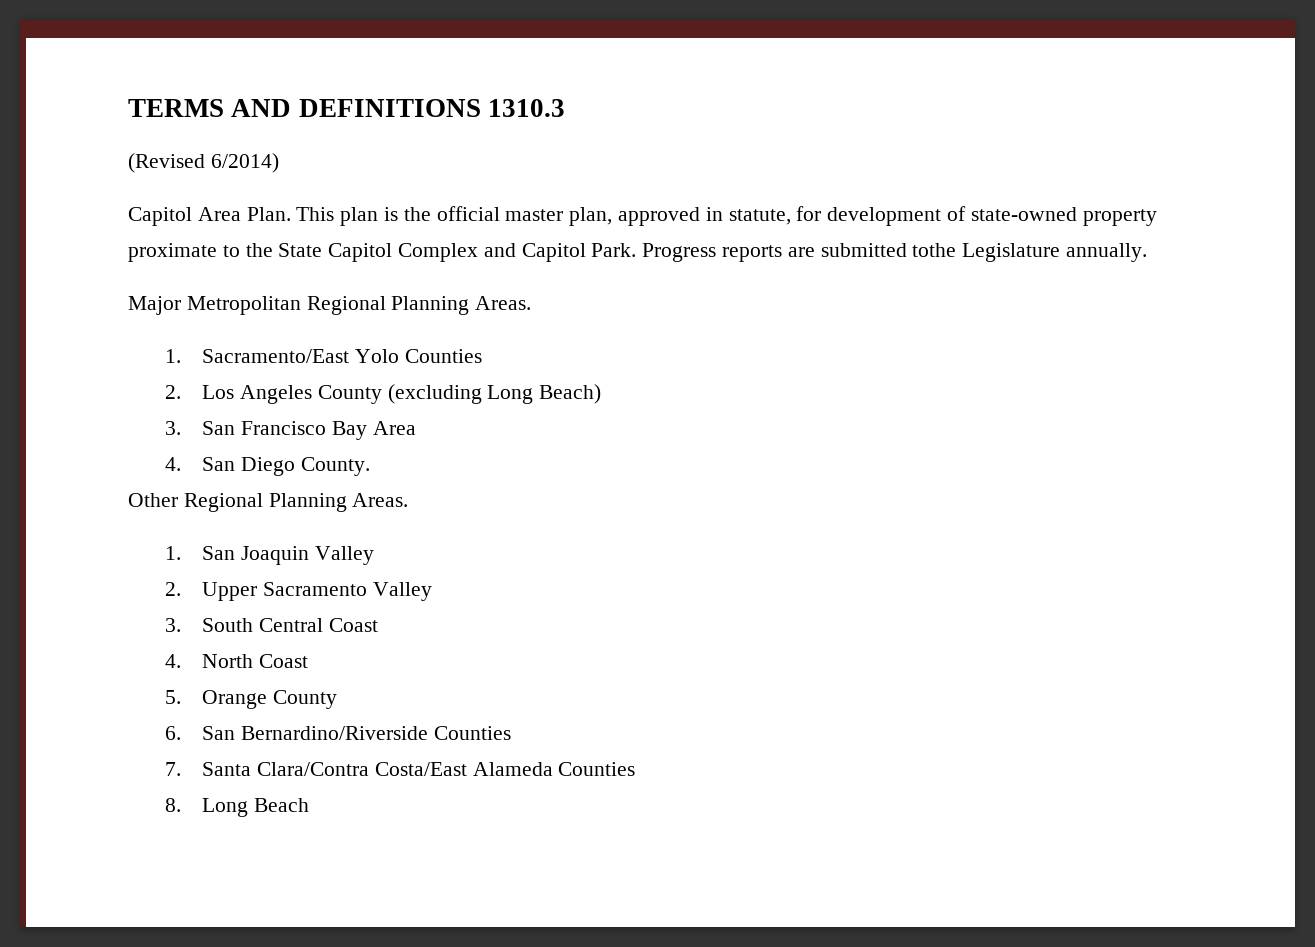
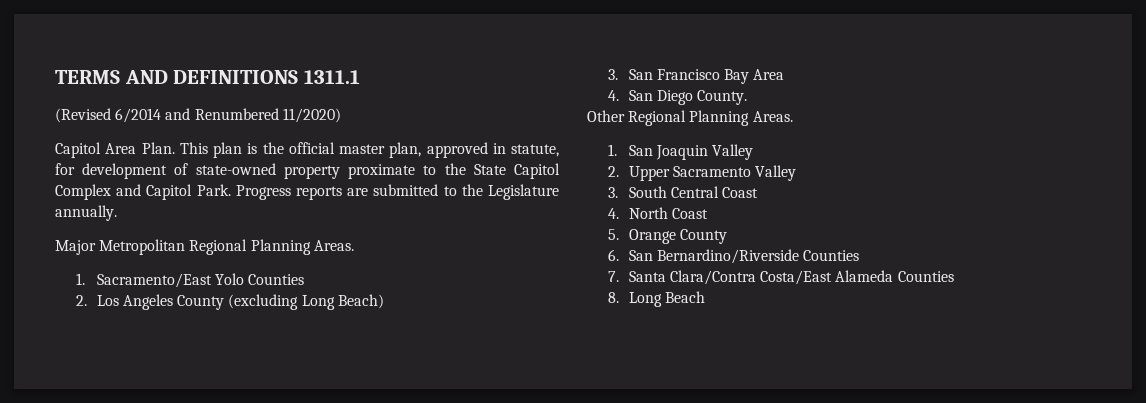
[487,99,565,117] 1310.3 -> [304,70,361,84] 1311.1
[210,153,279,173] 6/2014) -> [115,108,341,123] 6/2014 and Renumbered 11/2020)
[912,243,957,257] tothe -> [443,184,483,196] to the

